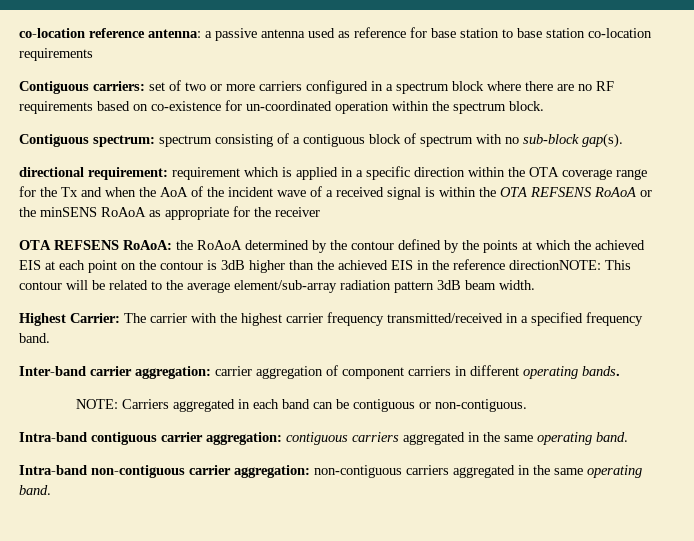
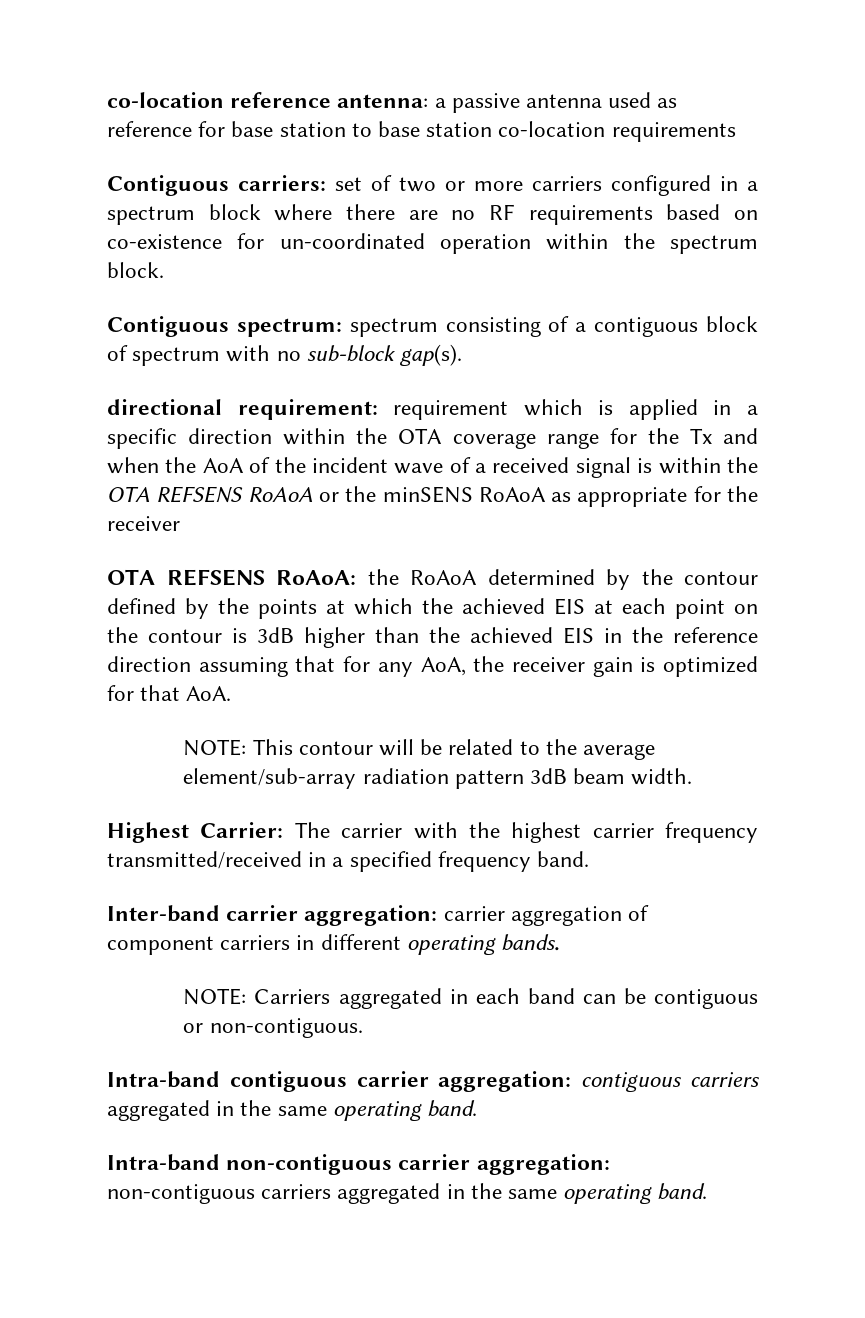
[509,260,601,270] directionNOTE: -> [107,656,758,677] [107,685,232,701] [183,739,247,756] direction assuming that for any AoA, the receiver gain is optimized for that AoA. // NOTE:

